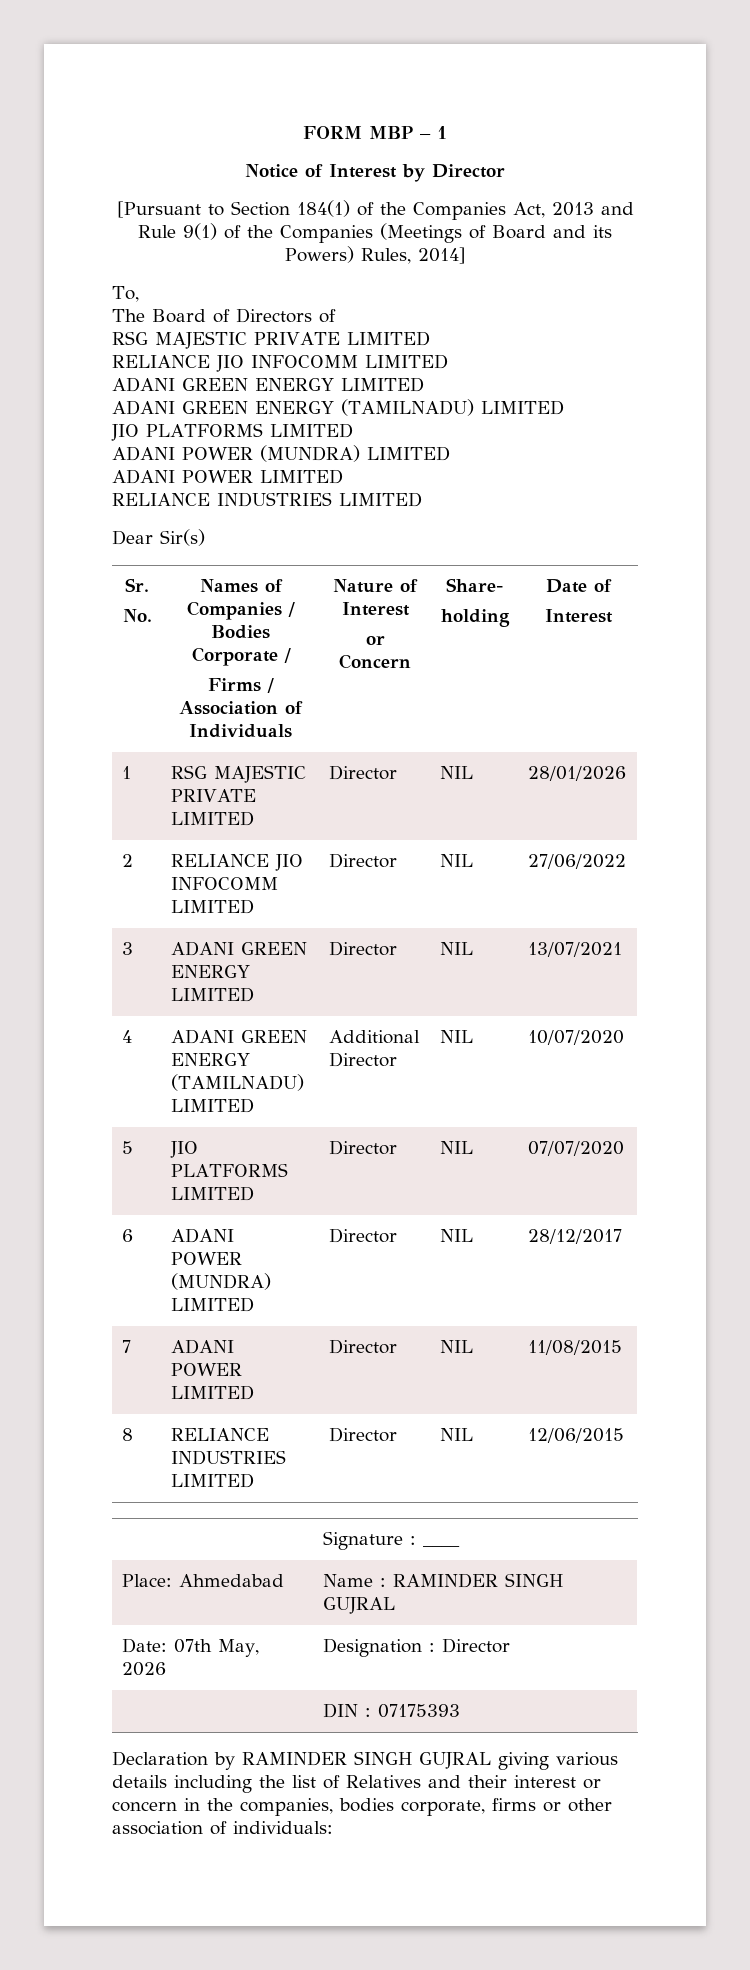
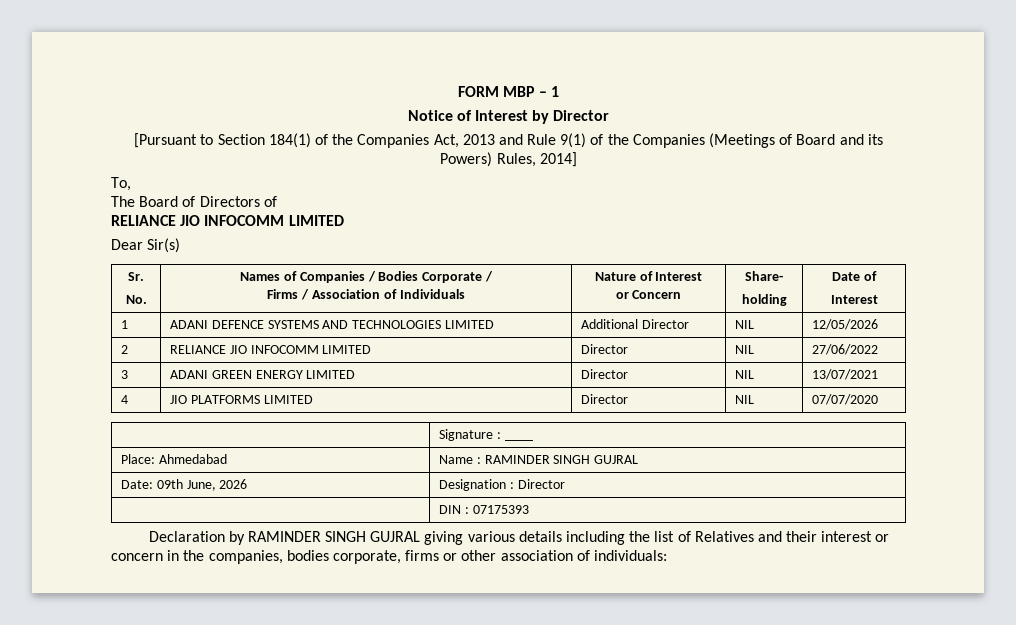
[112,331,430,349] [112,354,448,372] [112,377,424,392] [112,399,564,416] [111,423,353,441] [112,445,450,462] [112,469,343,484] [112,492,422,507] // RSG MAJESTIC PRIVATE LIMITED // RELIANCE JIO INFOCOMM LIMITED // ADANI GREEN ENERGY LIMITED // ADANI GREEN ENERGY (TAMILNADU) LIMITED // JIO PLATFORMS LIMITED // ADANI POWER (MUNDRA) LIMITED // ADANI POWER LIMITED // RELIANCE INDUSTRIES LIMITED -> [111,215,344,226] // RELIANCE JIO INFOCOMM LIMITED
[170,765,306,783] [170,789,257,802] [170,811,254,826] [328,765,397,780] [439,766,473,779] [527,766,626,781] RSG MAJESTIC PRIVATE LIMITED | Director | NIL | 28/01/2026 -> [170,320,494,329] [581,319,689,329] [735,320,755,329] [812,319,879,330] ADANI DEFENCE SYSTEMS AND TECHNOLOGIES LIMITED | Additional Director | NIL | 12/05/2026
[170,1029,307,1044] [170,1053,250,1066] [170,1074,304,1091] [170,1098,254,1113] [328,1030,420,1044] [328,1052,397,1067] [439,1030,473,1043] [527,1030,624,1045] [121,1141,133,1154] | ADANI GREEN ENERGY (TAMILNADU) LIMITED | Additional Director | NIL | 10/07/2020 // 5 -> (129, 399) none
[121,1229,133,1242] [170,1228,234,1243] [170,1252,242,1265] [170,1273,271,1290] [170,1297,254,1312] [328,1228,397,1243] [439,1229,473,1242] [527,1229,622,1244] [121,1340,131,1353] [170,1339,234,1354] [170,1363,242,1376] [170,1385,254,1400] [328,1339,397,1354] [439,1340,473,1353] [527,1340,622,1355] [121,1428,133,1441] [170,1428,269,1441] [170,1450,286,1465] [170,1473,254,1488] [328,1427,397,1442] [439,1428,473,1441] [527,1428,624,1443] // 6 | ADANI POWER (MUNDRA) LIMITED | Director | NIL | 28/12/2017 // 7 | ADANI POWER LIMITED | Director | NIL | 11/08/2015 // 8 | RELIANCE INDUSTRIES LIMITED | Director | NIL | 12/06/2015 -> (879, 399) none
[173,1639,259,1657] 07th May, -> [156,479,216,491] 09th June,

